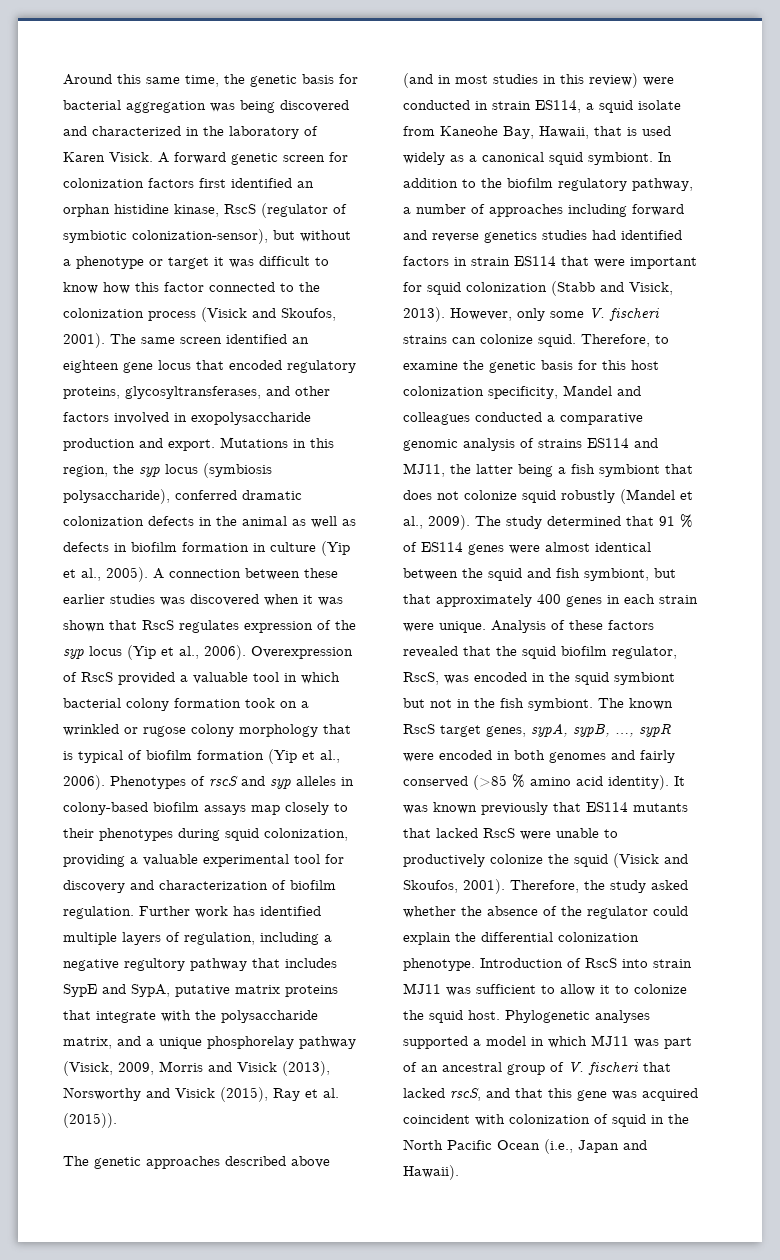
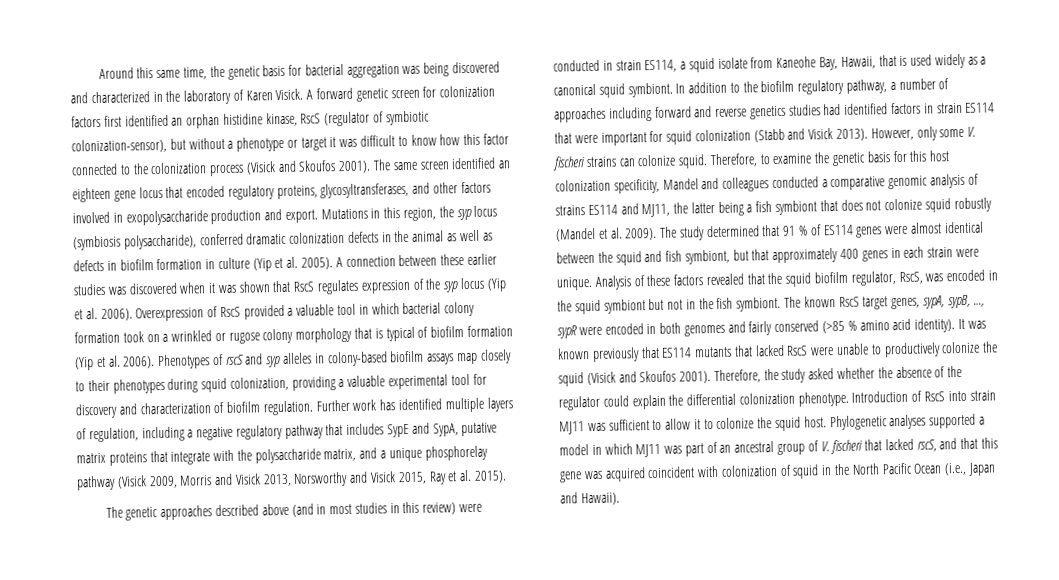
[281,308,336,321] Skoufos, -> [298,160,337,172] Skoufos
[81,568,101,581] al., -> [286,256,299,268] al.
[179,646,199,659] al., -> [85,308,98,320] al.
[320,750,340,763] al., -> [108,355,121,367] al.
[124,958,185,971] regultory -> [235,425,283,440] regulatory
[63,1061,113,1076] (Visick, -> [116,475,147,489] (Visick
[282,1061,330,1076] (2013), -> [262,473,292,487] 2013,
[220,1087,268,1102] (2015), -> [397,471,427,485] 2015,
[63,1113,117,1128] (2015)). -> [473,470,507,483] 2015).
[629,282,673,295] Visick, -> [808,128,834,140] Visick
[403,516,423,529] al., -> [609,227,623,239] al.
[403,880,458,893] Skoufos, -> [639,370,677,383] Skoufos

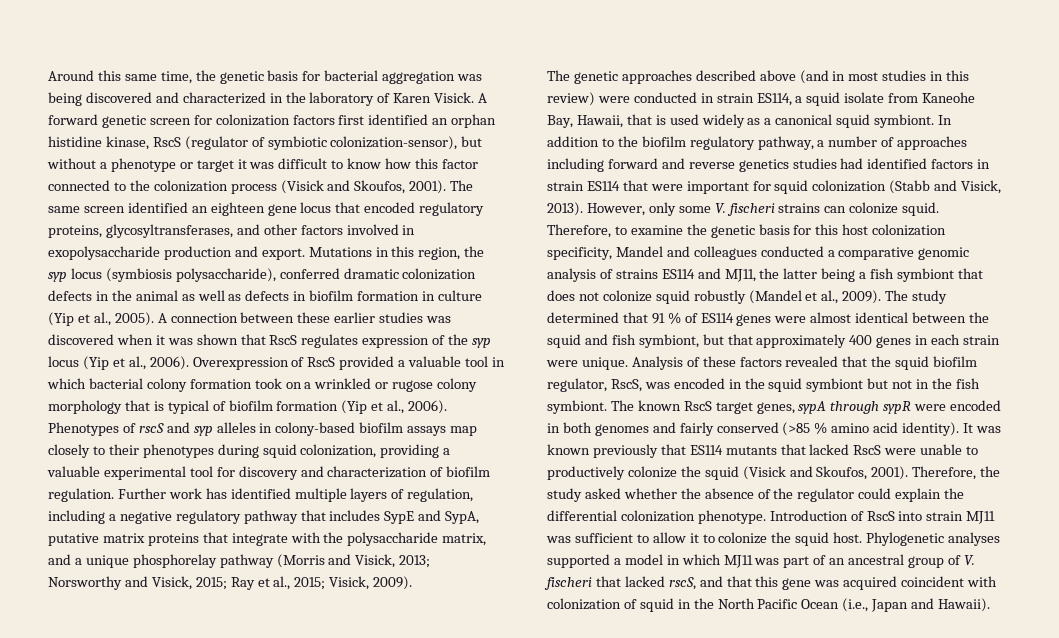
[298,160,337,172] Skoufos -> [354,180,406,194] Skoufos,
[286,256,299,268] al. -> [93,312,111,326] al.,
[85,308,98,320] al. -> [128,356,146,370] al.,
[108,355,121,367] al. -> [387,400,405,414] al.,
[116,469,507,489] (Visick 2009, Morris and Visick 2013, Norsworthy and Visick 2015, Ray et al. 2015). -> [276,554,431,568] [48,576,413,590] (Morris and Visick, 2013; Norsworthy and Visick, 2015; Ray et al., 2015; Visick, 2009).
[808,128,834,140] Visick -> [961,180,1002,194] Visick,
[609,227,623,239] al. -> [821,290,839,304] al.,
[922,294,986,309] sypA, sypB, …, -> [798,401,880,414] sypA through
[639,370,677,383] Skoufos -> [816,466,868,480] Skoufos,

